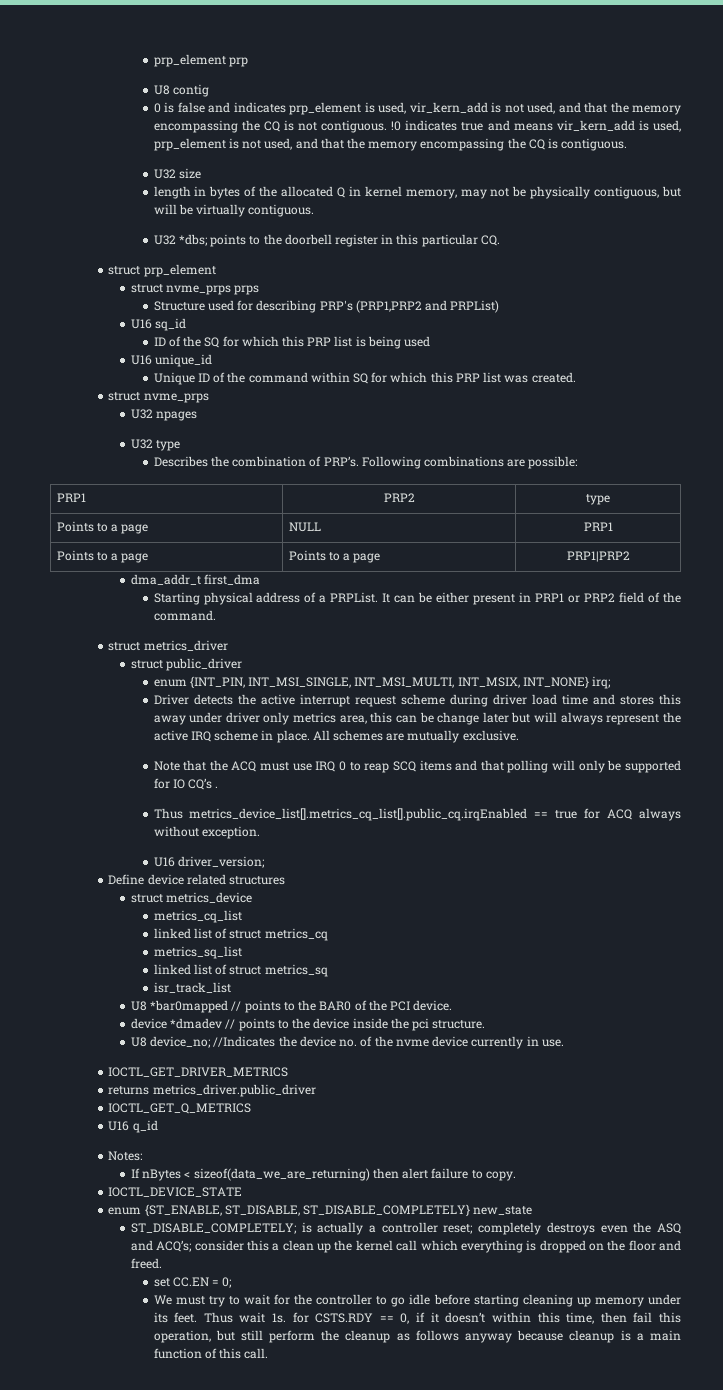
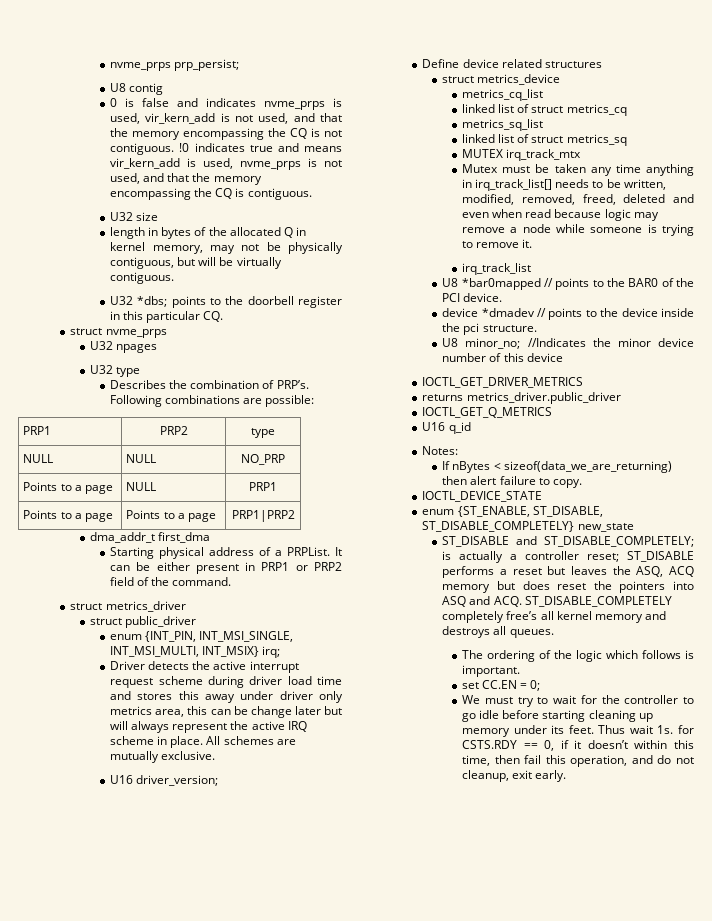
[153,54,248,67] prp_element prp -> [110,59,240,71] nvme_prps prp_persist;
[289,102,362,115] prp_element -> [264,101,326,110] nvme_prps
[153,138,226,151] prp_element -> [240,161,302,170] nvme_prps
[108,264,216,277] [130,284,260,295] [153,300,500,313] [130,318,187,331] [153,336,431,349] [130,354,213,367] [153,372,576,385] // struct prp_element // struct nvme_prps prps // Structure used for describing PRP's (PRP1,PRP2 and PRPList) // U16 sq_id // ID of the SQ for which this PRP list is being used // U16 unique_id // Unique ID of the command within SQ for which this PRP list was created. -> (224, 316) none
(610, 499) none -> [23,454,54,463] [126,454,157,463] [241,454,285,465] // NULL | NULL | NO_PRP
[457,676,589,689] INT_MSIX, INT_NONE} -> [202,646,260,657] INT_MSIX}
[153,760,682,773] [153,778,219,790] [153,808,681,821] [153,826,260,839] // Note that the ACQ must use IRQ 0 to reap SCQ items and that polling will only be supported for IO CQ’s . // Thus metrics_device_list[].metrics_cq_list[].public_cq.irqEnabled == true for ACQ always without exception. -> (216, 755) none
[153,982,231,993] isr_track_list -> [462,149,582,161] [462,164,694,176] [462,179,666,191] [462,194,694,205] [462,209,659,221] [462,224,694,236] [462,239,533,248] [462,263,532,275] MUTEX irq_track_mtx // Mutex must be taken any time anything in irq_track_list[] needs to be written, modified, removed, freed, deleted and even when read because logic may remove a node while someone is trying to remove it. // irq_track_list
[150,1036,212,1048] device_no; -> [465,338,521,349] minor_no;
[299,1036,564,1049] device no. of the nvme device currently in use. -> [617,338,694,347] [442,353,563,362] minor device number of this device
(533, 1210) none -> [442,536,538,547] ST_DISABLE and
[478,1222,682,1235] [130,1240,681,1253] [130,1258,162,1269] completely destroys even the ASQ and ACQ’s; consider this a clean up the kernel call which everything is dropped on the floor and freed. -> [627,551,694,562] [442,566,694,578] [442,581,694,593] [442,596,672,607] [442,611,666,623] [442,626,554,638] [462,650,694,662] [462,665,521,677] ST_DISABLE performs a reset but leaves the ASQ, ACQ memory but does reset the pointers into ASQ and ACQ. ST_DISABLE_COMPLETELY completely free’s all kernel memory and destroys all queues. // The ordering of the logic which follows is important.
[215,1330,681,1343] [153,1348,269,1359] but still perform the cleanup as follows anyway because cleanup is a main function of this call. -> [631,755,694,764] [462,770,567,782] and do not cleanup, exit early.

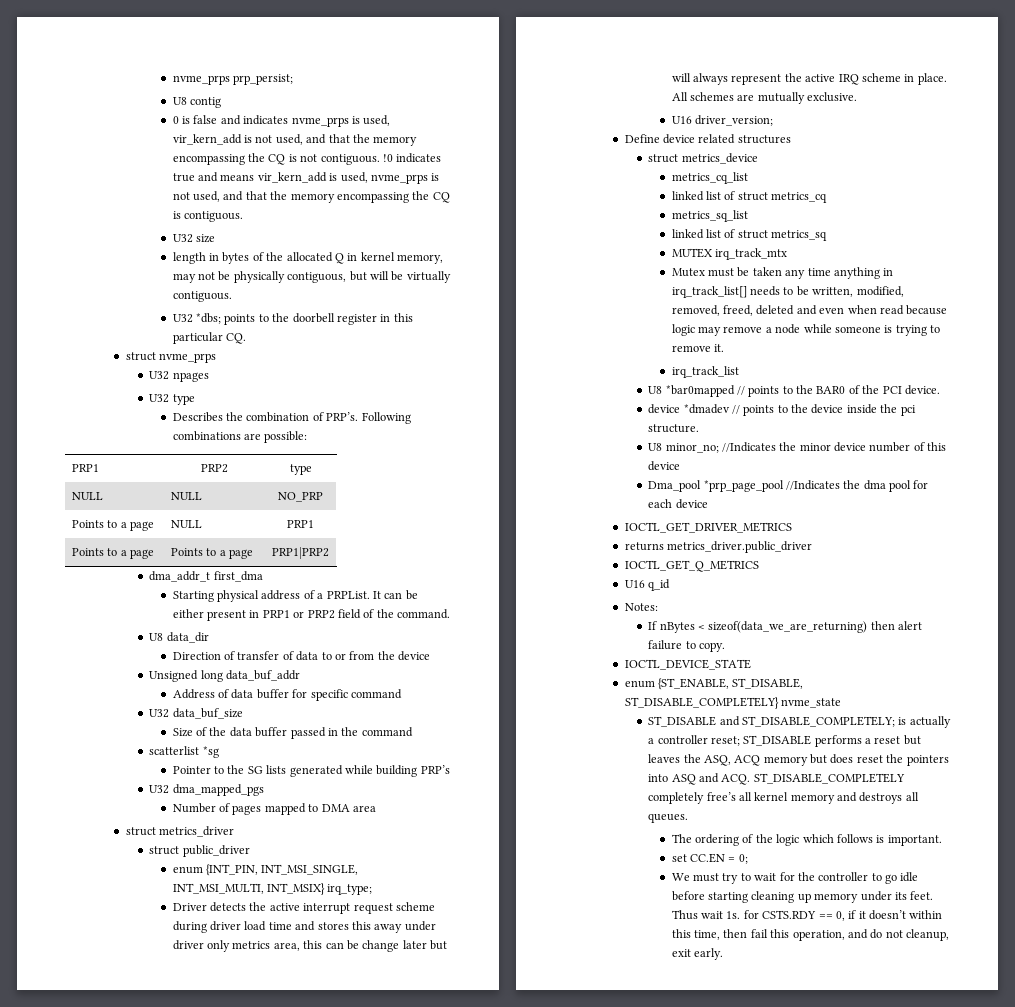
(232, 581) none -> [149,632,209,643] [172,651,431,661] [149,670,300,682] [172,689,402,701] [149,708,243,719] [172,727,413,739] [149,746,219,758] [172,765,450,777] [149,784,264,796] [172,803,376,815] // U8 data_dir // Direction of transfer of data to or from the device // Unsigned long data_buf_addr // Address of data buffer for specific command // U32 data_buf_size // Size of the data buffer passed in the command // scatterlist *sg // Pointer to the SG lists generated while building PRP’s // U32 dma_mapped_pgs // Number of pages mapped to DMA area
[262,646,281,658] irq; -> [327,884,373,895] irq_type;
(563, 357) none -> [648,480,929,492] [648,499,708,509] // Dma_pool *prp_page_pool //Indicates the dma pool for each device
[577,523,634,532] new_state -> [781,698,842,708] nvme_state

